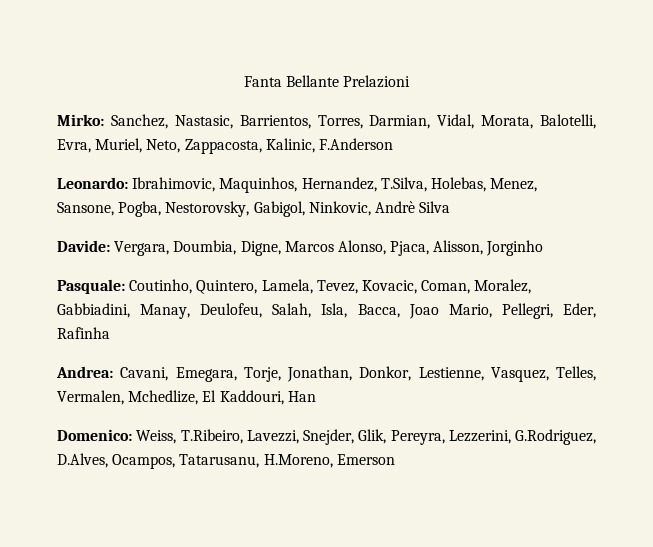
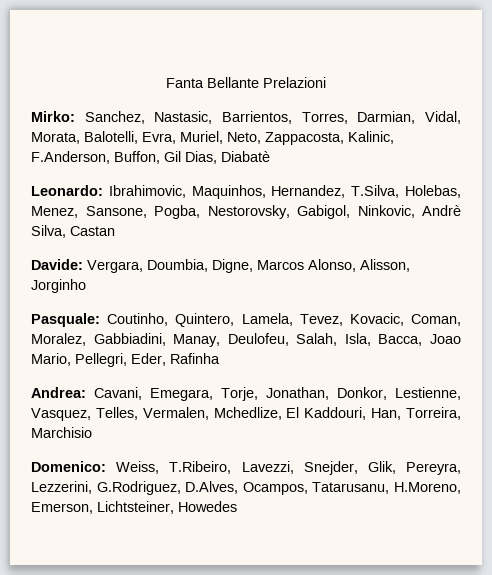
[318,138,393,150] F.Anderson -> [31,151,270,164] F.Anderson, Buffon, Gil Dias, Diabatè
[419,201,451,213] Silva -> [31,225,115,238] Silva, Castan
[390,241,430,256] Pjaca, -> (356, 265) none
[287,391,316,402] Han -> [371,407,461,420] [31,427,92,438] Han, Torreira, Marchisio
[336,454,395,465] Emerson -> [31,501,237,514] Emerson, Lichtsteiner, Howedes

